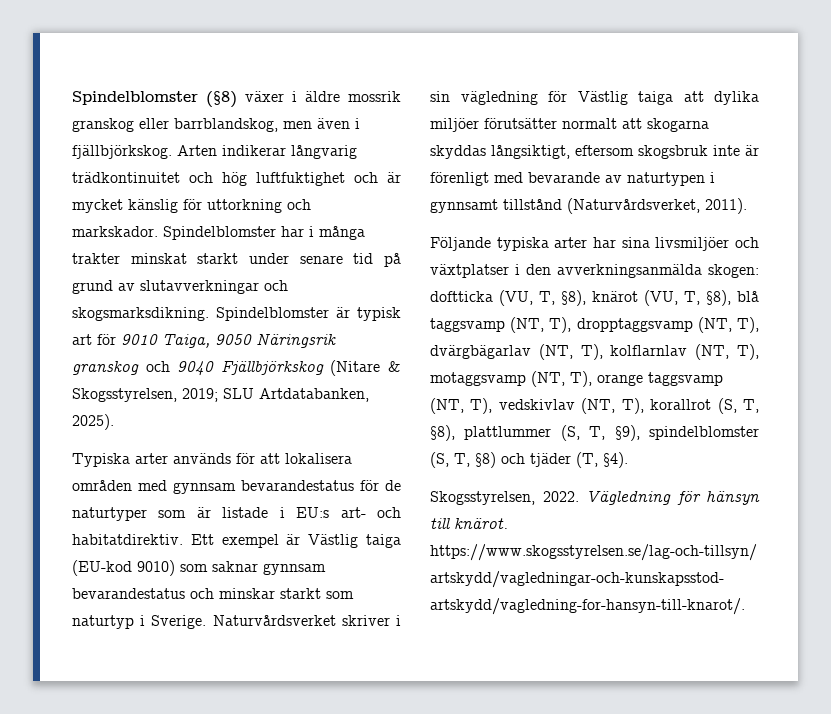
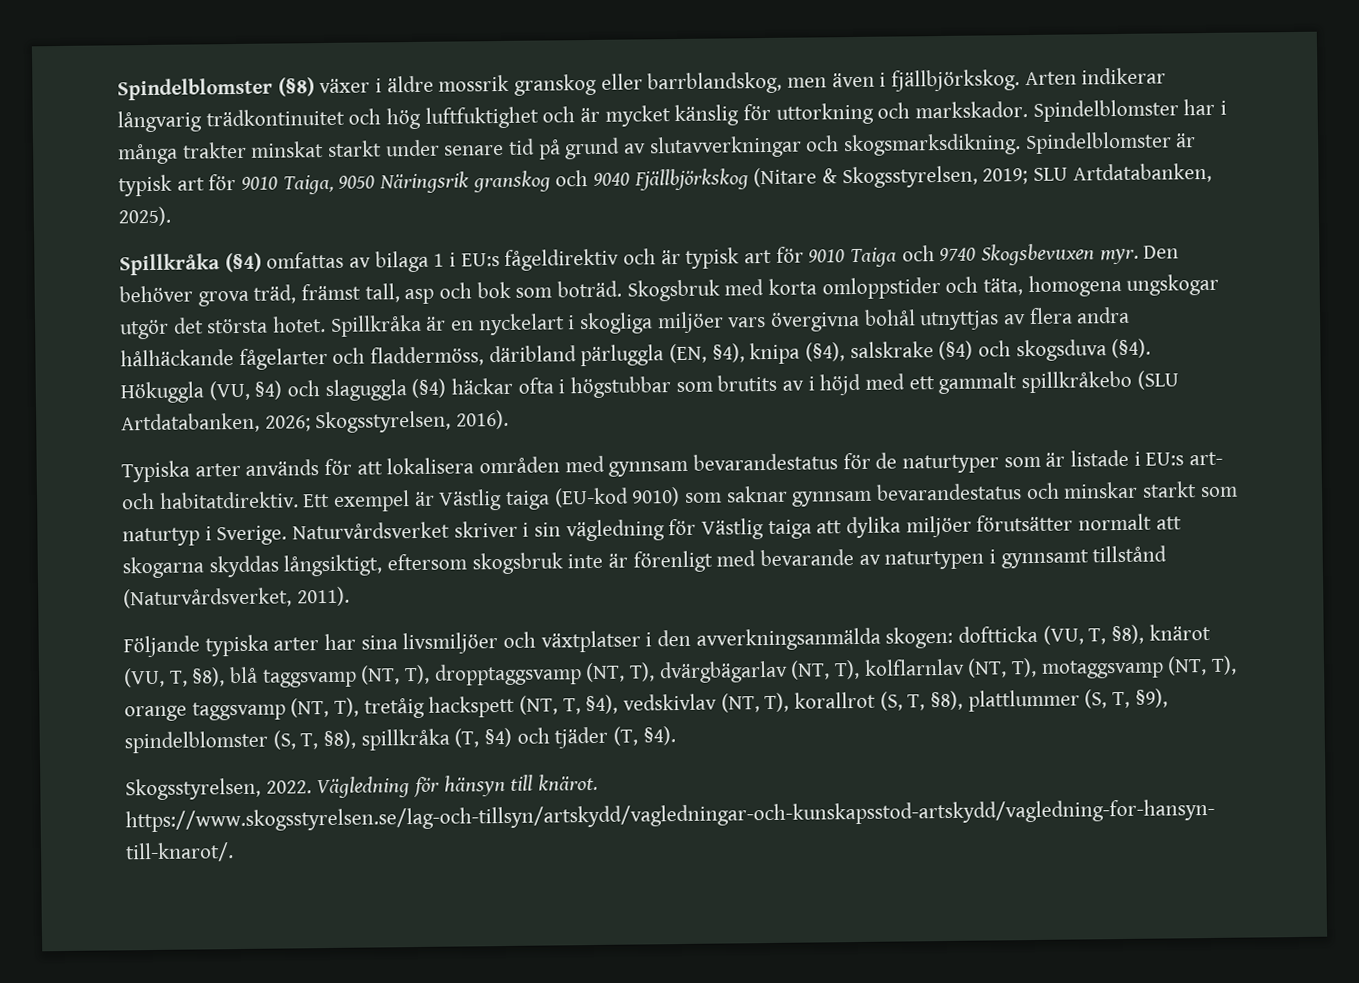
(114, 422) none -> [119,243,1180,276] [119,273,1220,307] [120,306,1131,340] [120,338,1152,370] [120,370,1179,404] [121,409,510,434] // Spillkråka (§4) omfattas av bilaga 1 i EU:s fågeldirektiv och är typisk art för 9010 Taiga och 9740 Skogsbevuxen myr. Den behöver grova träd, främst tall, asp och bok som boträd. Skogsbruk med korta omloppstider och täta, homogena ungskogar utgör det största hotet. Spillkråka är en nyckelart i skogliga miljöer vars övergivna bohål utnyttjas av flera andra hålhäckande fågelarter och fladdermöss, däribland pärluggla (EN, §4), knipa (§4), salskrake (§4) och skogsduva (§4). Hökuggla (VU, §4) och slaguggla (§4) häckar ofta i högstubbar som brutits av i höjd med ett gammalt spillkråkebo (SLU Artdatabanken, 2026; Skogsstyrelsen, 2016).
(493, 406) none -> [363,694,619,719] tretåig hackspett (NT, T, §4),
[475,452,496,468] §8) -> [323,727,513,751] §8), spillkråka (T, §4)

